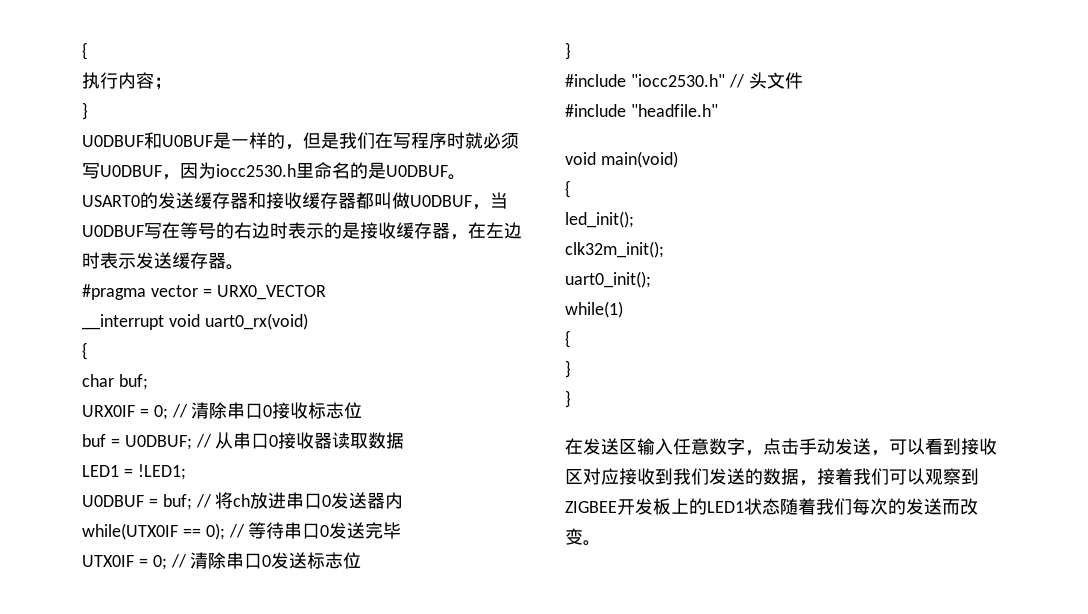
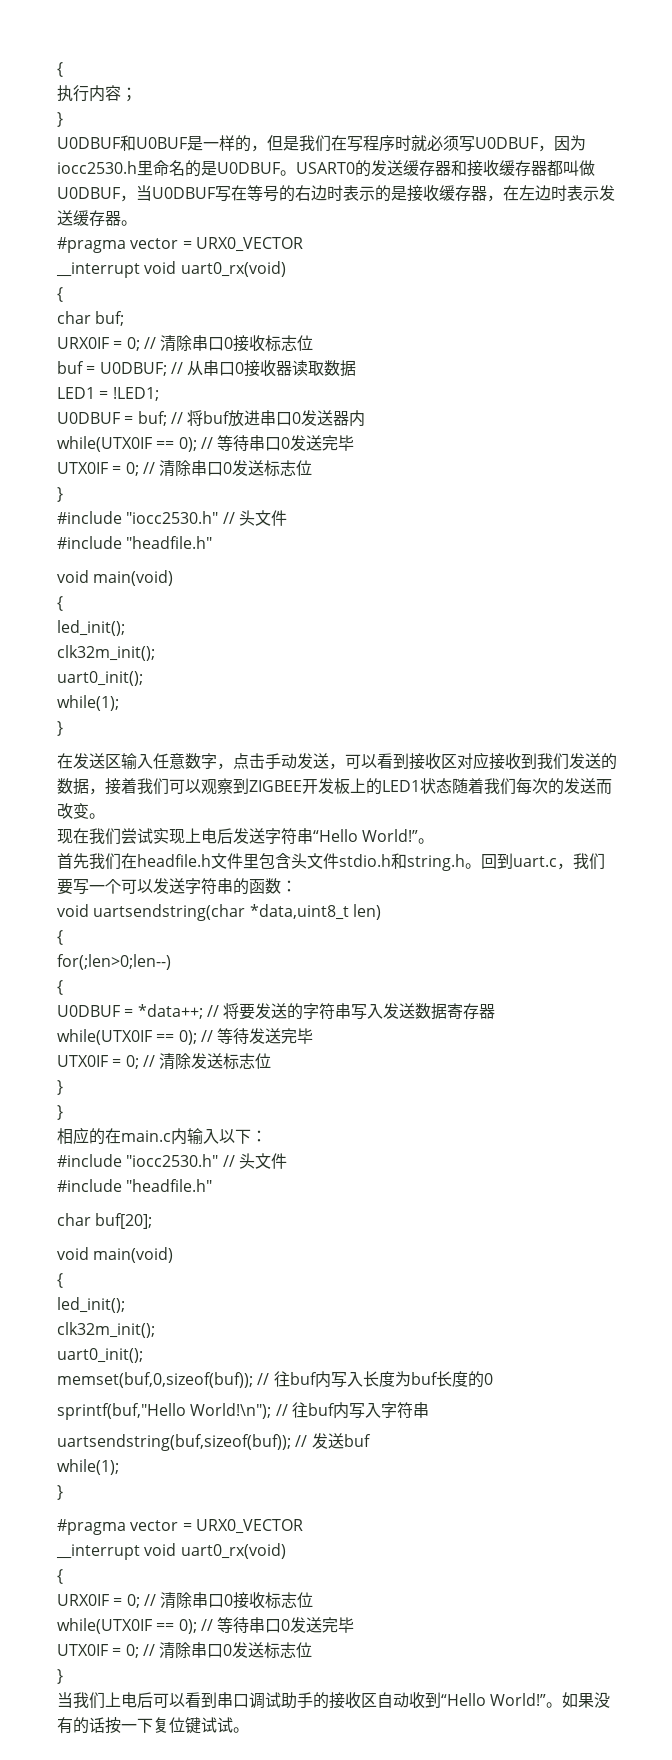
[233,494,251,507] ch -> [203,411,231,424] buf
[565,301,623,318] [565,330,571,348] [565,360,571,378] while(1) // { // } -> [57,695,119,711] while(1);
(601, 543) none -> [57,828,435,845] [57,853,605,871] [57,878,297,895] [57,904,381,921] [57,930,63,945] [57,954,171,970] [57,980,63,995] [57,1003,496,1020] [57,1028,314,1045] [57,1053,272,1070] [57,1080,63,1095] [57,1105,63,1120] [57,1127,267,1145] [57,1153,287,1169] [57,1179,213,1192] [57,1213,153,1229] [57,1247,174,1263] [57,1273,63,1288] [57,1297,125,1313] [57,1322,155,1338] [57,1348,143,1363] [57,1371,493,1388] [57,1402,429,1420] [57,1433,371,1451] [57,1459,119,1475] [57,1485,63,1500] [57,1519,303,1535] [56,1543,286,1560] [57,1569,63,1584] [57,1592,314,1609] [57,1617,355,1634] [57,1642,313,1659] [57,1669,63,1684] [57,1692,611,1709] [57,1717,249,1734] // 现在我们尝试实现上电后发送字符串“Hello World!”。 // 首先我们在headfile.h文件里包含头文件stdio.h和string.h。回到uart.c，我们要写一个可以发送字符串的函数： // void uartsendstring(char *data,uint8_t len) // { // for(;len>0;len--) // { // U0DBUF = *data++; // 将要发送的字符串写入发送数据寄存器 // while(UTX0IF == 0); // 等待发送完毕 // UTX0IF = 0; // 清除发送标志位 // } // } // 相应的在main.c内输入以下： // #include "iocc2530.h" // 头文件 // #include "headfile.h" // char buf[20]; // void main(void) // { // led_init(); // clk32m_init(); // uart0_init(); // memset(buf,0,sizeof(buf)); // 往buf内写入长度为buf长度的0 // sprintf(buf,"Hello World!\n"); // 往buf内写入字符串 // uartsendstring(buf,sizeof(buf)); // 发送buf // while(1); // } // #pragma vector = URX0_VECTOR // __interrupt void uart0_rx(void) // { // URX0IF = 0; // 清除串口0接收标志位 // while(UTX0IF == 0); // 等待串口0发送完毕 // UTX0IF = 0; // 清除串口0发送标志位 // } // 当我们上电后可以看到串口调试助手的接收区自动收到“Hello World!”。如果没有的话按一下复位键试试。

